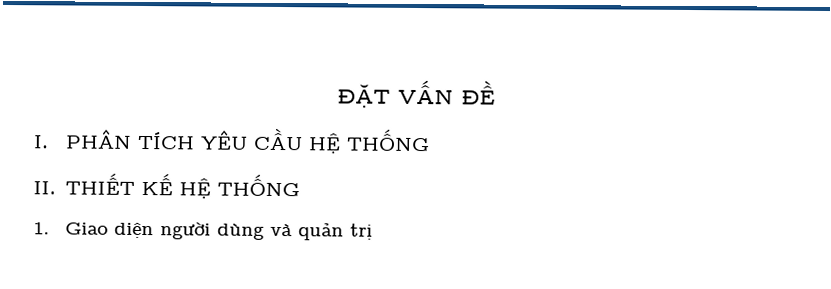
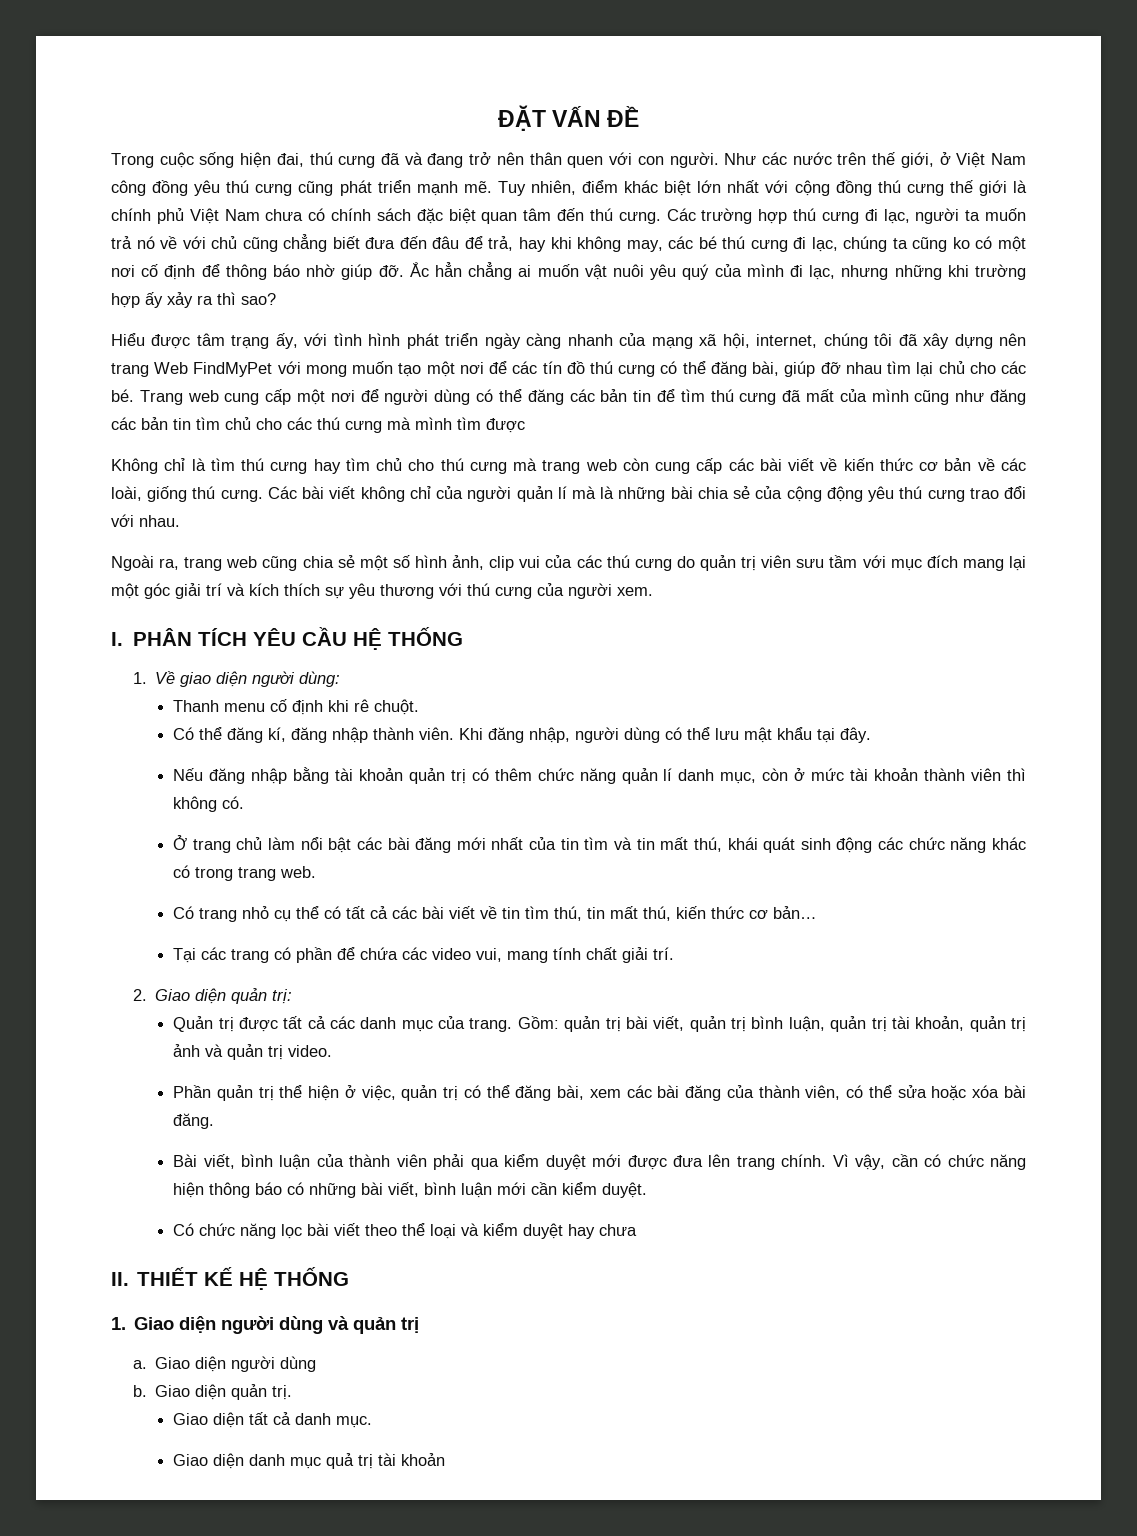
(495, 92) none -> [111,152,1027,168] [111,180,1028,196] [111,208,1027,224] [111,234,1027,252] [111,262,1027,280] [111,292,276,308] [111,333,1026,349] [111,361,1027,377] [111,389,1026,405] [111,417,525,433] [111,458,1026,474] [111,486,1027,502] [111,514,180,527] [111,555,1026,571] [111,583,653,599] // Trong cuộc sống hiện đai, thú cưng đã và đang trở nên thân quen với con người. Như các nước trên thế giới, ở Việt Nam công đồng yêu thú cưng cũng phát triển mạnh mẽ. Tuy nhiên, điểm khác biệt lớn nhất với cộng đồng thú cưng thế giới là chính phủ Việt Nam chưa có chính sách đặc biệt quan tâm đến thú cưng. Các trường hợp thú cưng đi lạc, người ta muốn trả nó về với chủ cũng chẳng biết đưa đến đâu để trả, hay khi không may, các bé thú cưng đi lạc, chúng ta cũng ko có một nơi cố định để thông báo nhờ giúp đỡ. Ắc hẳn chẳng ai muốn vật nuôi yêu quý của mình đi lạc, nhưng những khi trường hợp ấy xảy ra thì sao? // Hiểu được tâm trạng ấy, với tình hình phát triển ngày càng nhanh của mạng xã hội, internet, chúng tôi đã xây dựng nên trang Web FindMyPet với mong muốn tạo một nơi để các tín đồ thú cưng có thể đăng bài, giúp đỡ nhau tìm lại chủ cho các bé. Trang web cung cấp một nơi để người dùng có thể đăng các bản tin để tìm thú cưng đã mất của mình cũng như đăng các bản tin tìm chủ cho các thú cưng mà mình tìm được // Không chỉ là tìm thú cưng hay tìm chủ cho thú cưng mà trang web còn cung cấp các bài viết về kiến thức cơ bản về các loài, giống thú cưng. Các bài viết không chỉ của người quản lí mà là những bài chia sẻ của cộng động yêu thú cưng trao đổi với nhau. // Ngoài ra, trang web cũng chia sẻ một số hình ảnh, clip vui của các thú cưng do quản trị viên sưu tầm với mục đích mang lại một góc giải trí và kích thích sự yêu thương với thú cưng của người xem.
(431, 140) none -> [132,671,341,687] [173,699,420,715] [173,727,872,743] [173,767,1026,784] [173,796,245,812] [173,835,1027,853] [173,865,317,881] [173,906,818,922] [173,947,675,963] [132,988,293,1004] [173,1016,1027,1032] [173,1044,333,1060] [173,1085,1027,1101] [173,1113,215,1129] [173,1154,1027,1170] [173,1182,648,1198] [173,1223,638,1239] // 1. Về giao diện người dùng: // Thanh menu cố định khi rê chuột. // Có thể đăng kí, đăng nhập thành viên. Khi đăng nhập, người dùng có thể lưu mật khẩu tại đây. // Nếu đăng nhập bằng tài khoản quản trị có thêm chức năng quản lí danh mục, còn ở mức tài khoản thành viên thì không có. // Ở trang chủ làm nổi bật các bài đăng mới nhất của tin tìm và tin mất thú, khái quát sinh động các chức năng khác có trong trang web. // Có trang nhỏ cụ thể có tất cả các bài viết về tin tìm thú, tin mất thú, kiến thức cơ bản… // Tại các trang có phần để chứa các video vui, mang tính chất giải trí. // 2. Giao diện quản trị: // Quản trị được tất cả các danh mục của trang. Gồm: quản trị bài viết, quản trị bình luận, quản trị tài khoản, quản trị ảnh và quản trị video. // Phần quản trị thể hiện ở việc, quản trị có thể đăng bài, xem các bài đăng của thành viên, có thể sửa hoặc xóa bài đăng. // Bài viết, bình luận của thành viên phải qua kiểm duyệt mới được đưa lên trang chính. Vì vậy, cần có chức năng hiện thông báo có những bài viết, bình luận mới cần kiểm duyệt. // Có chức năng lọc bài viết theo thể loại và kiểm duyệt hay chưa
(374, 231) none -> [132,1356,317,1372] [132,1384,293,1400] [173,1412,373,1428] [173,1453,446,1469] // a. Giao diện người dùng // b. Giao diện quản trị. // Giao diện tất cả danh mục. // Giao diện danh mục quả trị tài khoản

